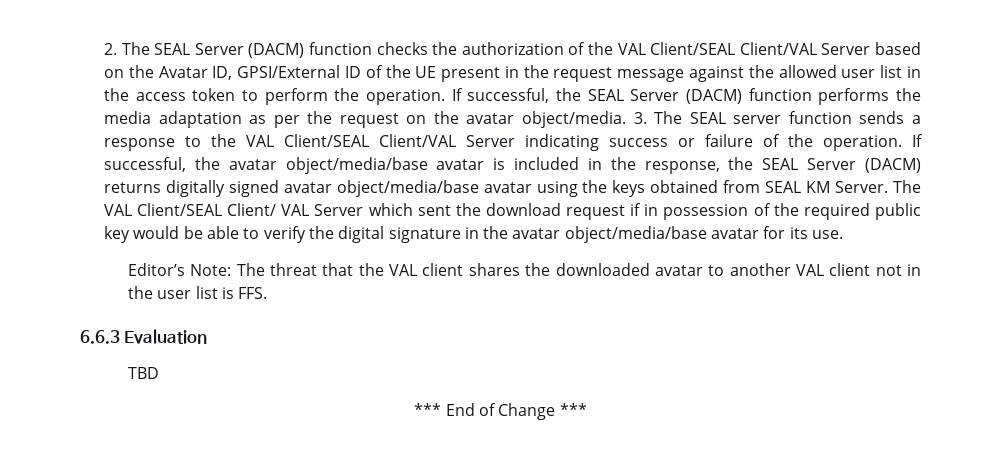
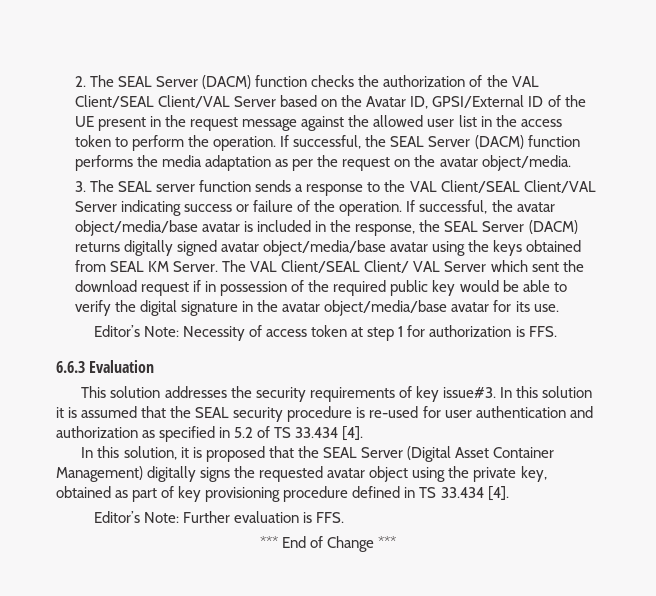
(627, 119) none -> (571, 163) //
[236,263,921,276] [127,286,268,299] [80,329,208,344] [127,367,159,379] The threat that the VAL client shares the downloaded avatar to another VAL client not in the user list is FFS. // 6.6.3 Evaluation // TBD -> [183,325,557,341] [56,360,155,373] [81,386,592,402] [56,406,593,422] [56,426,364,442] [81,446,555,462] [56,466,547,482] [56,486,509,502] [93,511,345,523] Necessity of access token at step 1 for authorization is FFS. // 6.6.3 Evaluation // This solution addresses the security requirements of key issue#3. In this solution it is assumed that the SEAL security procedure is re-used for user authentication and authorization as specified in 5.2 of TS 33.434 [4]. // In this solution, it is proposed that the SEAL Server (Digital Asset Container Management) digitally signs the requested avatar object using the private key, obtained as part of key provisioning procedure defined in TS 33.434 [4]. // Editor’s Note: Further evaluation is FFS.

